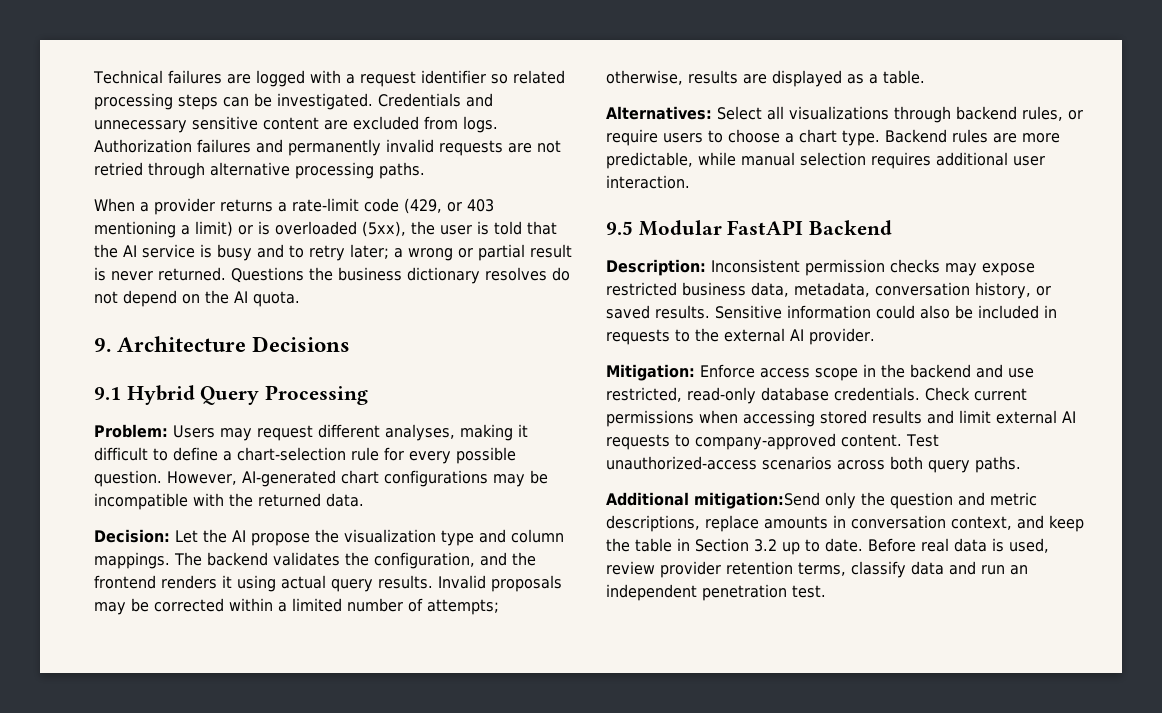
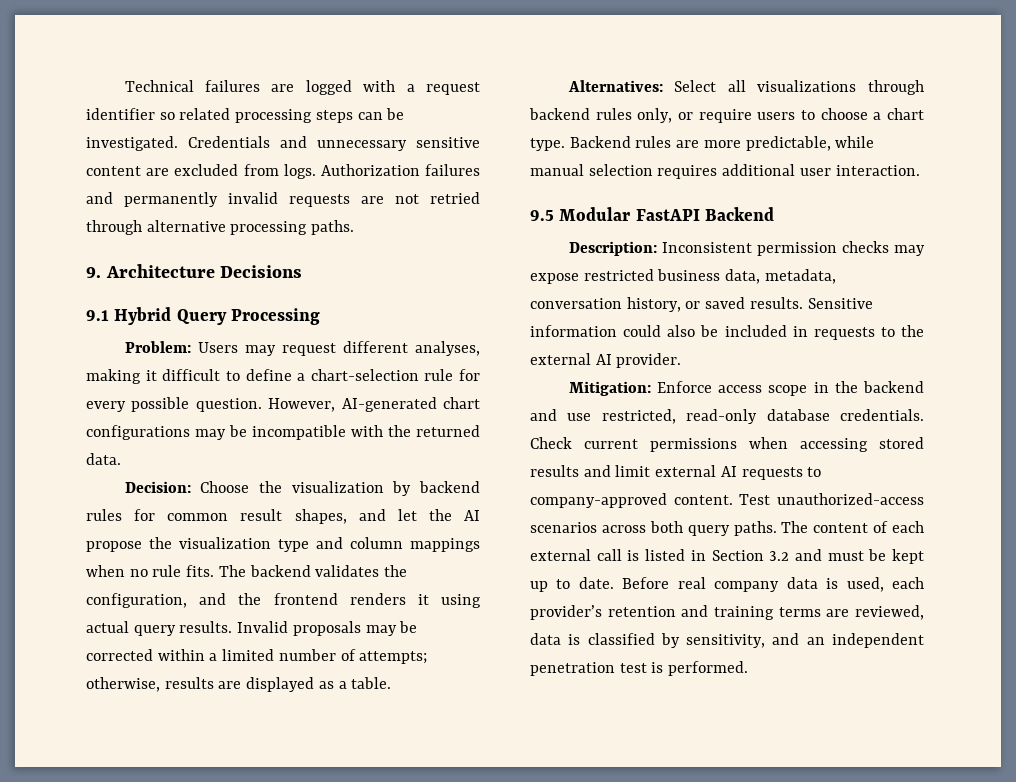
[94,198,494,215] [94,221,557,238] [94,244,572,261] [94,267,570,284] [94,290,300,307] // When a provider returns a rate-limit code (429, or 403 mentioning a limit) or is overloaded (5xx), the user is told that the AI service is busy and to retry later; a wrong or partial result is never returned. Questions the business dictionary resolves do not depend on the AI quota. -> (355, 227) none
[175,530,198,543] Let -> [200,481,480,496] [86,509,417,524] Choose the visualization by backend rules for common result shapes, and let
[94,552,170,569] mappings. -> [410,538,480,552] [86,565,215,577] mappings when no rule fits.
[1022,106,1063,121] rules, -> [595,108,673,123] rules only,
[606,492,1037,509] [606,515,1084,532] [606,538,777,552] // Additional mitigation:Send only the question and metric descriptions, replace amounts in conversation context, and keep the table in Section 3.2 -> [781,521,924,533] [530,549,924,564] The content of each external call is listed in Section 3.2 and must be kept
(949, 545) none -> [714,581,780,592] company
[606,561,1028,578] [606,584,826,601] review provider retention terms, classify data and run an independent penetration test. -> [892,577,924,589] [530,605,924,620] [530,633,924,648] [530,661,749,676] each provider’s retention and training terms are reviewed, data is classified by sensitivity, and an independent penetration test is performed.

